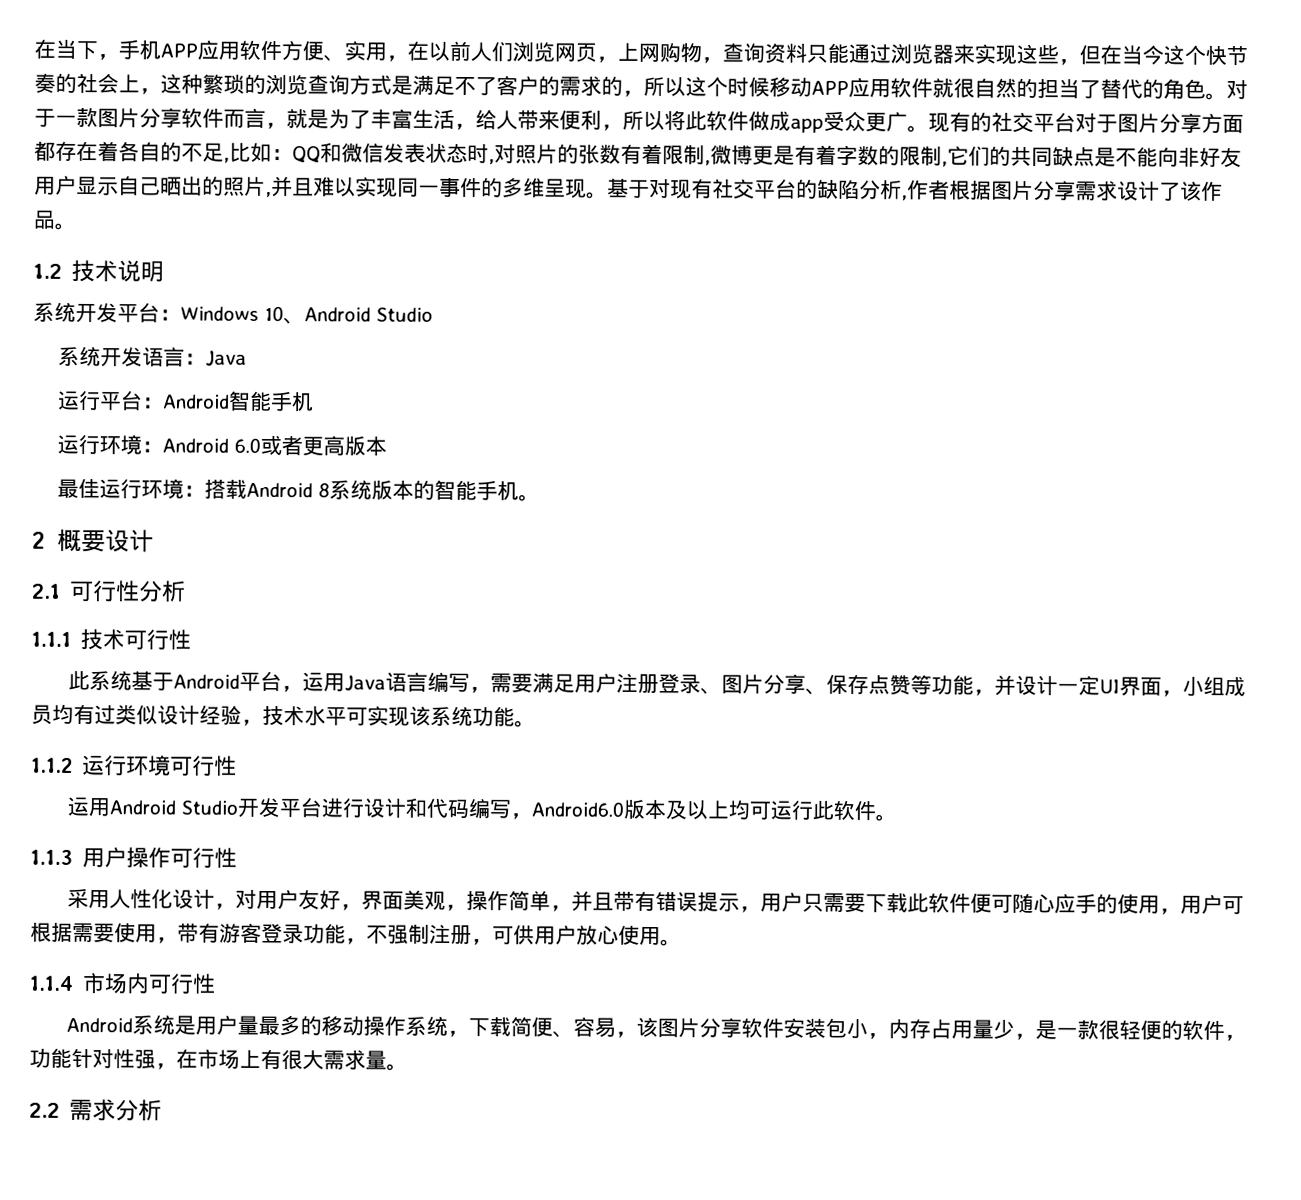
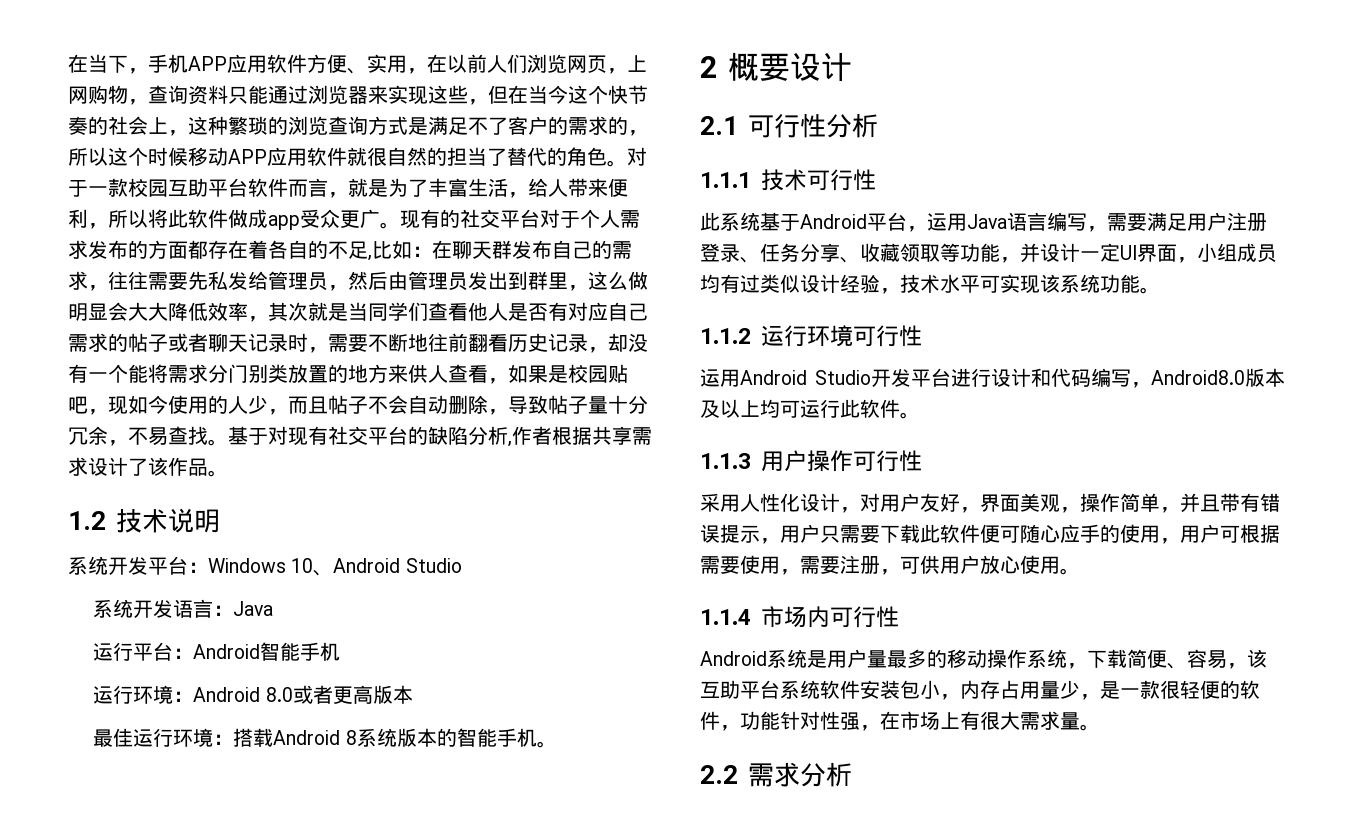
[97,107,182,128] 图片分享 -> [128,178,248,197] 校园互助平台
[1117,112,1202,133] 图片分享 -> [580,209,640,228] [68,240,148,259] 个人需求发布的
[292,142,1242,168] [34,175,587,199] QQ和微信发表状态时,对照片的张数有着限制,微博更是有着字数的限制,它们的共同缺点是不能向非好友用户显示自己晒出的照片,并且难以实现同一事件的多维呈现 -> [432,240,632,259] [68,271,648,291] [68,302,648,322] [68,333,648,353] [68,364,628,384] [68,395,648,415] [68,426,208,446] 在聊天群发布自己的需求，往往需要先私发给管理员，然后由管理员发出到群里，这么做明显会大大降低效率，其次就是当同学们查看他人是否有对应自己需求的帖子或者聊天记录时，需要不断地往前翻看历史记录，却没有一个能将需求分门别类放置的地方来供人查看，如果是校园贴吧，现如今使用的人少，而且帖子不会自动删除，导致帖子量十分冗余，不易查找
[991,180,1055,201] 图片分 -> [592,426,612,445] 共
[234,437,262,453] 6.0 -> [265,687,293,702] 8.0
[721,673,912,696] 图片分享、保存点赞 -> [760,243,940,263] 任务分享、收藏领取
[531,801,625,817] Android6.0 -> [1151,370,1245,385] Android8.0
[177,922,430,945] 带有游客登录功能，不强制 -> [800,556,840,574] 需要
[657,1017,743,1038] 图片分享 -> [700,680,820,699] 互助平台系统

